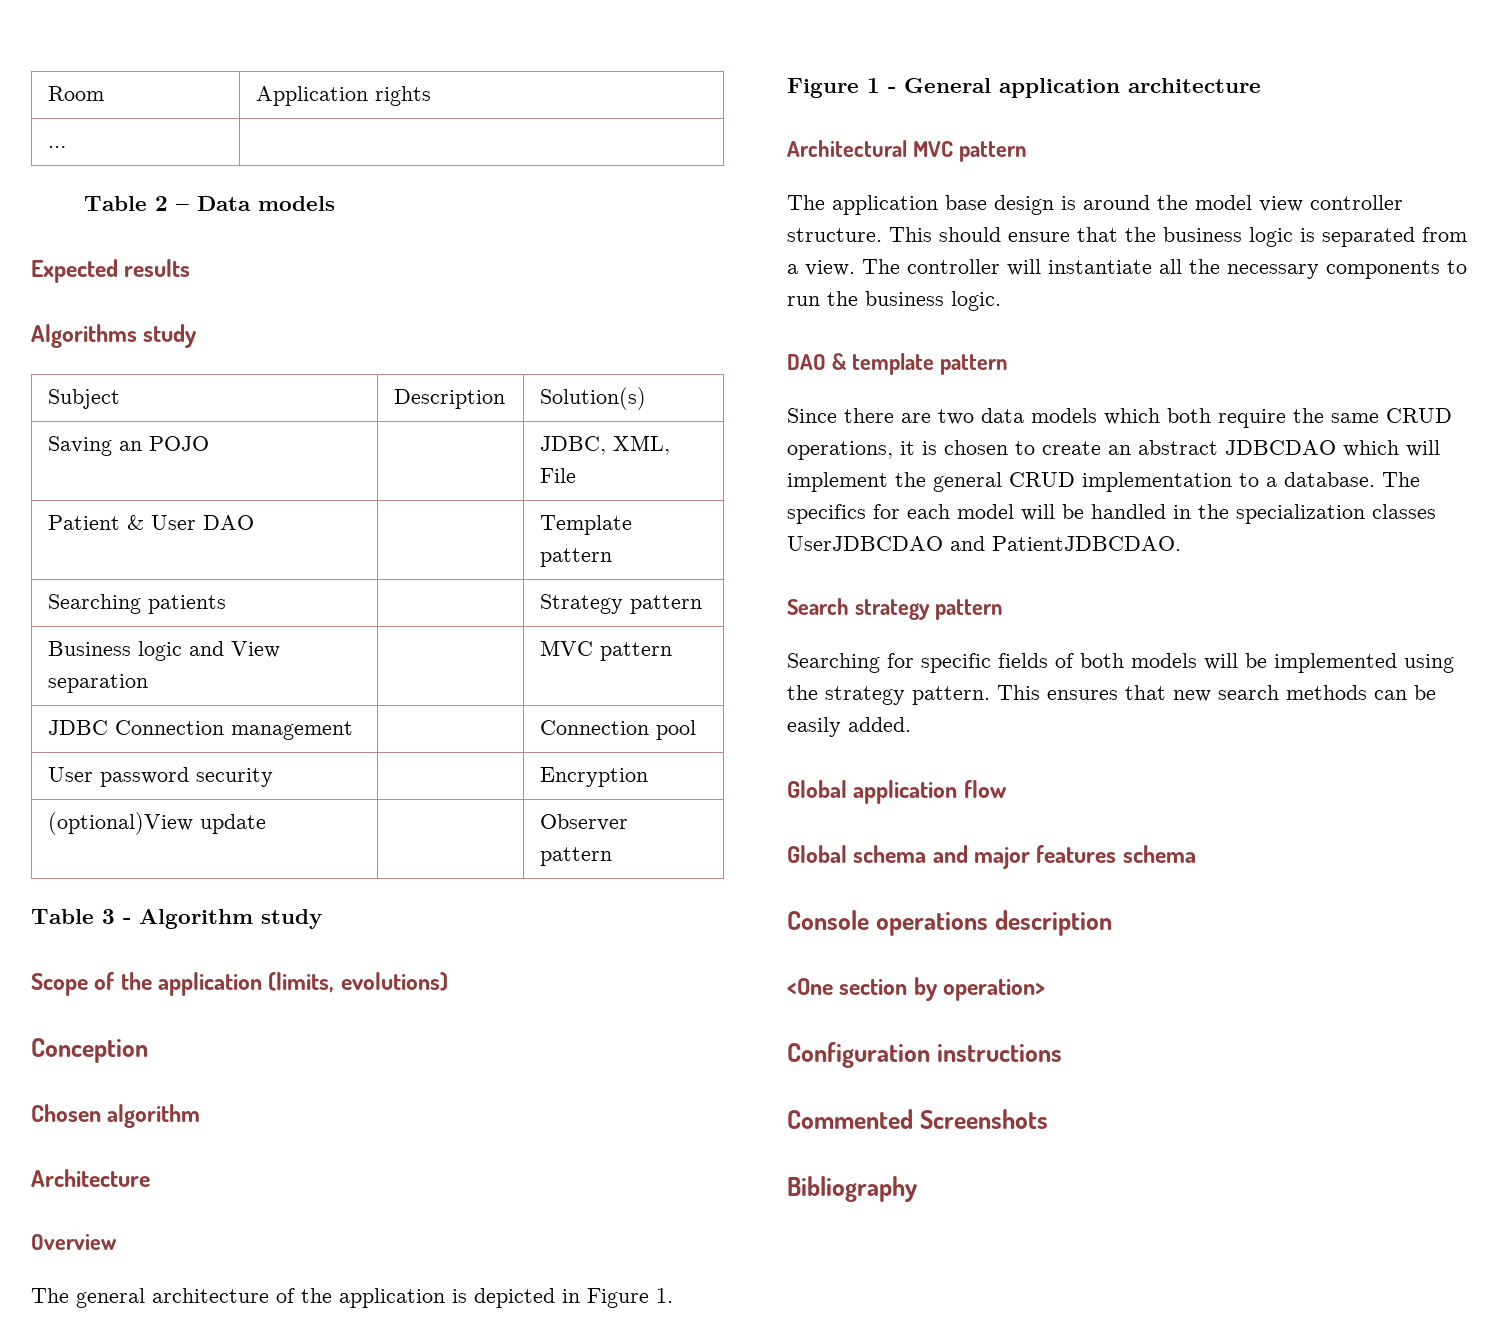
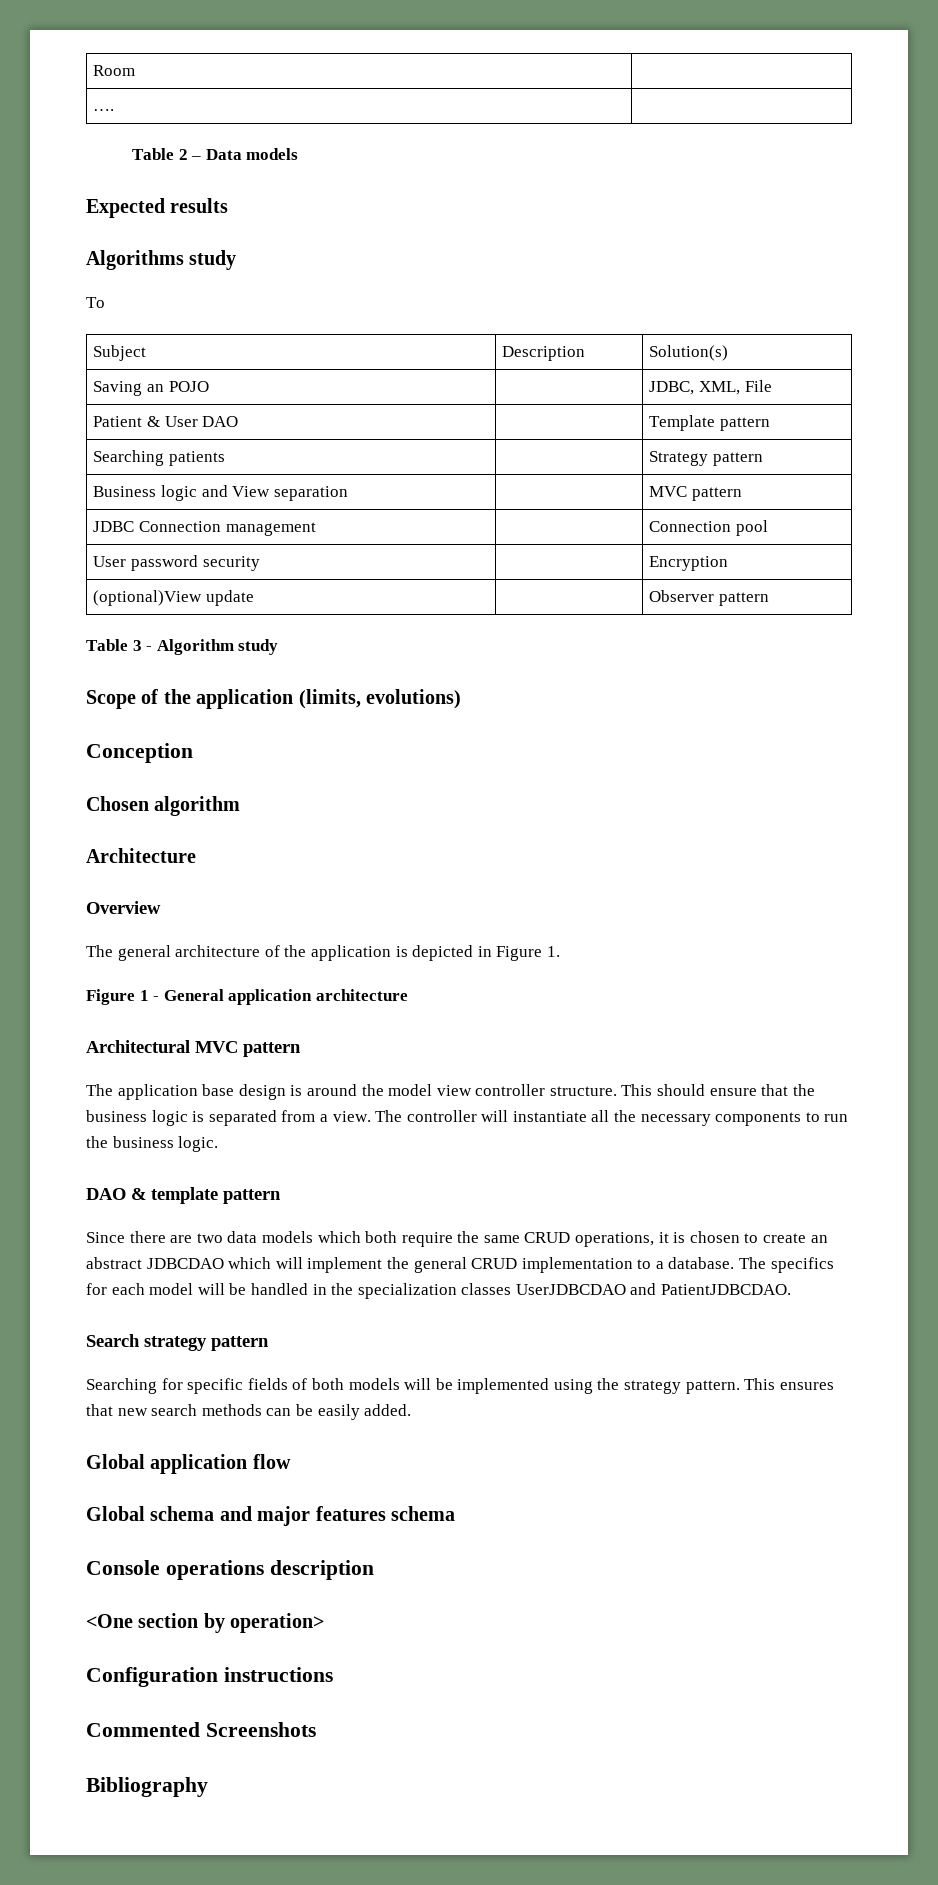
[256,86,432,106] [48,146,67,148] Application rights // … -> [93,109,115,111] // ….
(197, 336) none -> [86,297,105,308] // To

